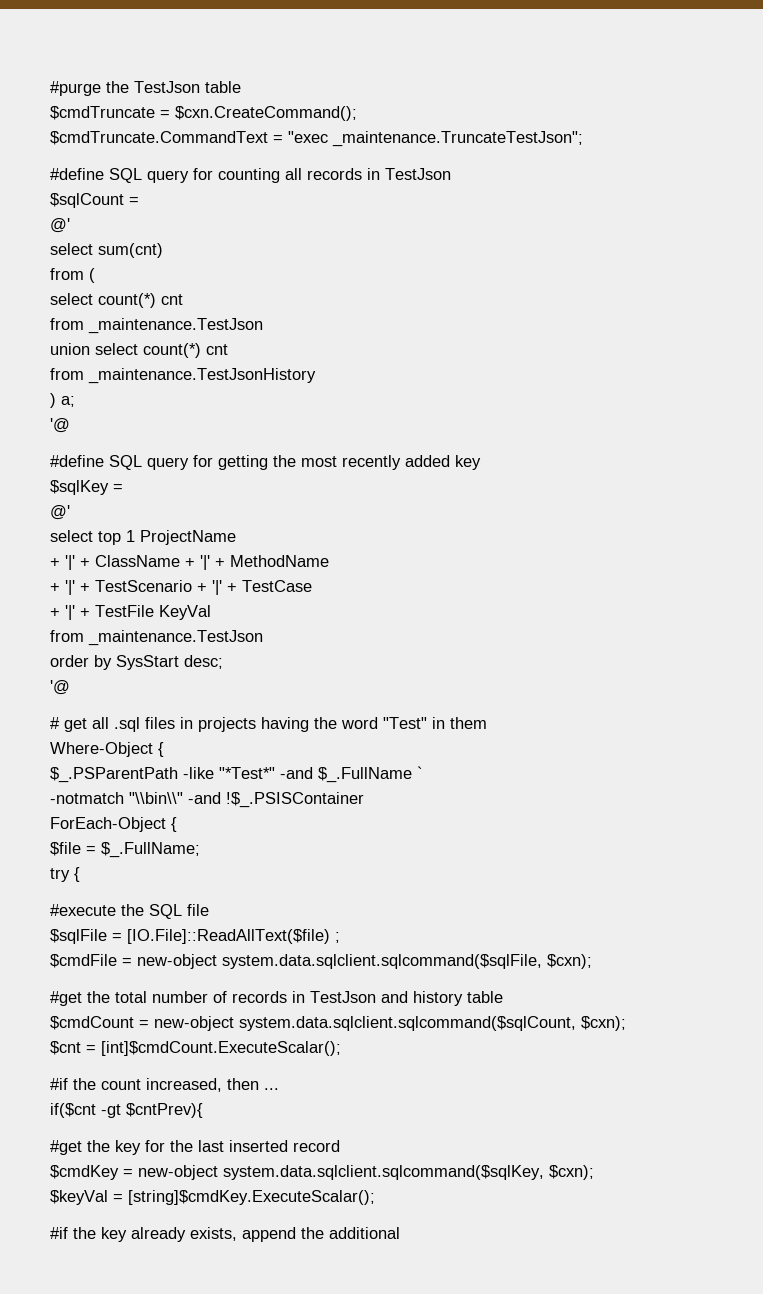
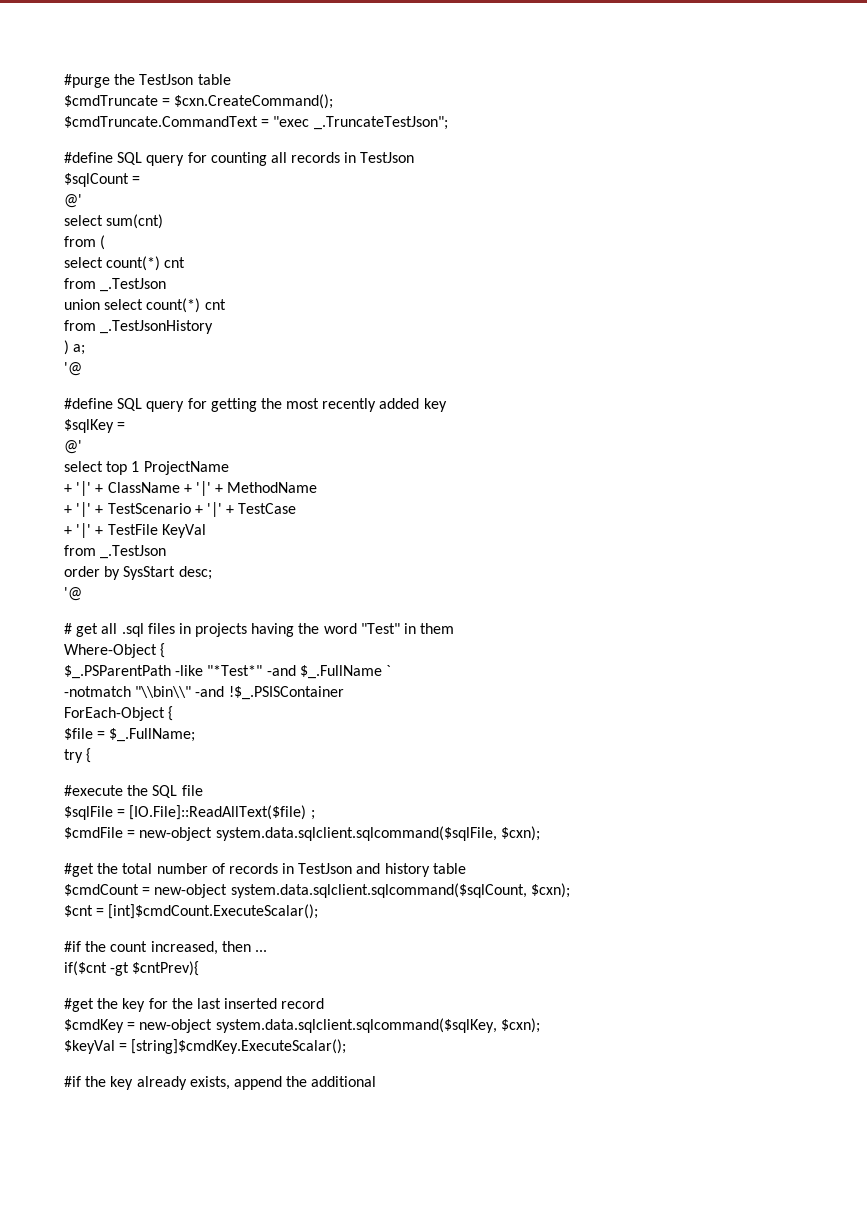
[332,131,583,147] _maintenance.TruncateTestJson"; -> [313,116,448,130] _.TruncateTestJson";
[88,318,263,334] _maintenance.TestJson -> [100,278,167,292] _.TestJson
[88,368,316,384] _maintenance.TestJsonHistory -> [100,320,214,334] _.TestJsonHistory
[88,630,263,646] _maintenance.TestJson -> [100,545,167,559] _.TestJson

